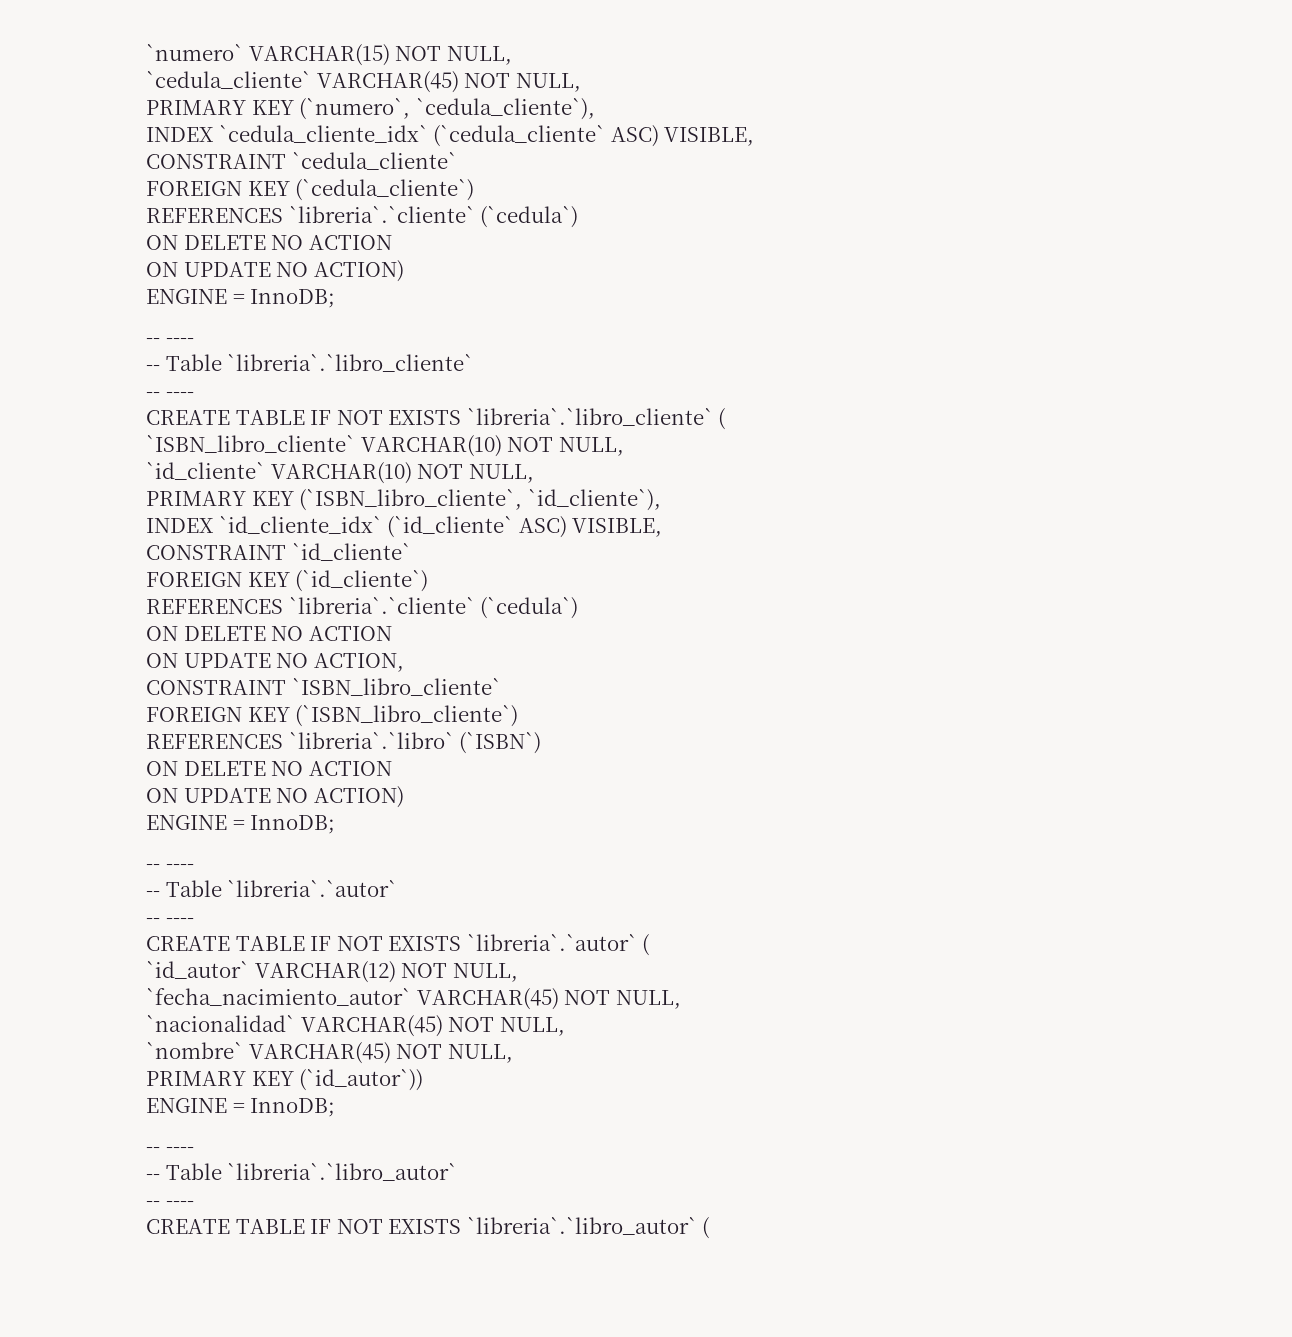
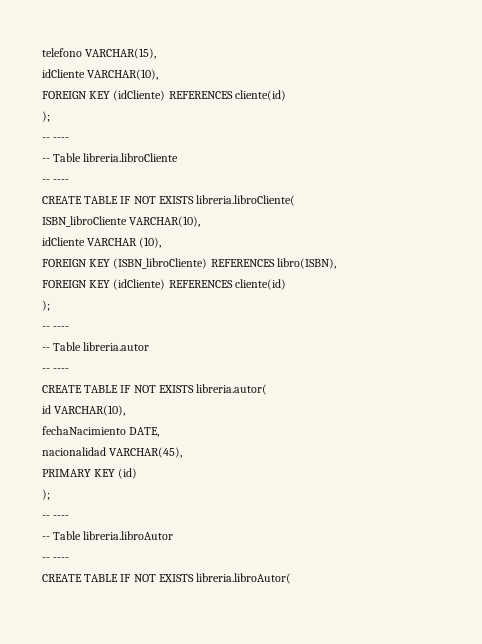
[146,44,512,66] [146,71,581,93] [146,98,595,120] [146,125,755,147] [146,152,457,170] [146,179,475,201] [146,206,579,228] [146,235,392,250] [146,260,404,282] [146,289,336,308] [146,338,194,344] [146,354,474,372] [146,392,194,398] [146,408,726,430] [146,435,624,457] [146,462,534,484] [146,489,661,511] [146,516,663,538] [146,543,411,561] [146,570,429,592] [146,597,579,619] [146,626,392,641] [146,653,404,672] [146,678,501,696] [146,705,519,727] [146,732,542,754] [146,761,392,776] [146,786,404,808] [146,815,336,834] [146,864,194,870] [146,880,398,897] [146,918,194,924] [146,934,650,956] [146,961,518,983] [146,988,681,1010] [146,1015,565,1037] [146,1042,513,1064] [146,1069,424,1091] [146,1098,336,1117] [146,1147,194,1153] [146,1163,458,1181] [146,1201,194,1207] [146,1217,710,1239] `numero` VARCHAR(15) NOT NULL, // `cedula_cliente` VARCHAR(45) NOT NULL, // PRIMARY KEY (`numero`, `cedula_cliente`), // INDEX `cedula_cliente_idx` (`cedula_cliente` ASC) VISIBLE, // CONSTRAINT `cedula_cliente` // FOREIGN KEY (`cedula_cliente`) // REFERENCES `libreria`.`cliente` (`cedula`) // ON DELETE NO ACTION // ON UPDATE NO ACTION) // ENGINE = InnoDB; // -- ---- // -- Table `libreria`.`libro_cliente` // -- ---- // CREATE TABLE IF NOT EXISTS `libreria`.`libro_cliente` ( // `ISBN_libro_cliente` VARCHAR(10) NOT NULL, // `id_cliente` VARCHAR(10) NOT NULL, // PRIMARY KEY (`ISBN_libro_cliente`, `id_cliente`), // INDEX `id_cliente_idx` (`id_cliente` ASC) VISIBLE, // CONSTRAINT `id_cliente` // FOREIGN KEY (`id_cliente`) // REFERENCES `libreria`.`cliente` (`cedula`) // ON DELETE NO ACTION // ON UPDATE NO ACTION, // CONSTRAINT `ISBN_libro_cliente` // FOREIGN KEY (`ISBN_libro_cliente`) // REFERENCES `libreria`.`libro` (`ISBN`) // ON DELETE NO ACTION // ON UPDATE NO ACTION) // ENGINE = InnoDB; // -- ---- // -- Table `libreria`.`autor` // -- ---- // CREATE TABLE IF NOT EXISTS `libreria`.`autor` ( // `id_autor` VARCHAR(12) NOT NULL, // `fecha_nacimiento_autor` VARCHAR(45) NOT NULL, // `nacionalidad` VARCHAR(45) NOT NULL, // `nombre` VARCHAR(45) NOT NULL, // PRIMARY KEY (`id_autor`)) // ENGINE = InnoDB; // -- ---- // -- Table `libreria`.`libro_autor` // -- ---- // CREATE TABLE IF NOT EXISTS `libreria`.`libro_autor` ( -> [42,48,157,59] [42,69,159,80] [42,90,286,101] [42,111,50,122] [42,137,70,141] [42,153,179,162] [42,179,70,183] [42,195,296,206] [42,216,201,227] [42,237,162,248] [42,258,336,269] [42,279,286,290] [42,300,50,311] [42,326,70,330] [42,342,150,351] [42,368,70,372] [42,384,268,395] [42,405,126,416] [42,426,160,437] [42,447,183,458] [42,468,138,479] [42,489,50,500] [42,515,70,519] [42,531,174,540] [42,557,70,561] [42,573,292,584] telefono VARCHAR(15), // idCliente VARCHAR(10), // FOREIGN KEY (idCliente) REFERENCES cliente(id) // ); // -- ---- // -- Table libreria.libroCliente // -- ---- // CREATE TABLE IF NOT EXISTS libreria.libroCliente( // ISBN_libroCliente VARCHAR(10), // idCliente VARCHAR (10), // FOREIGN KEY (ISBN_libroCliente) REFERENCES libro(ISBN), // FOREIGN KEY (idCliente) REFERENCES cliente(id) // ); // -- ---- // -- Table libreria.autor // -- ---- // CREATE TABLE IF NOT EXISTS libreria.autor( // id VARCHAR(10), // fechaNacimiento DATE, // nacionalidad VARCHAR(45), // PRIMARY KEY (id) // ); // -- ---- // -- Table libreria.libroAutor // -- ---- // CREATE TABLE IF NOT EXISTS libreria.libroAutor(

